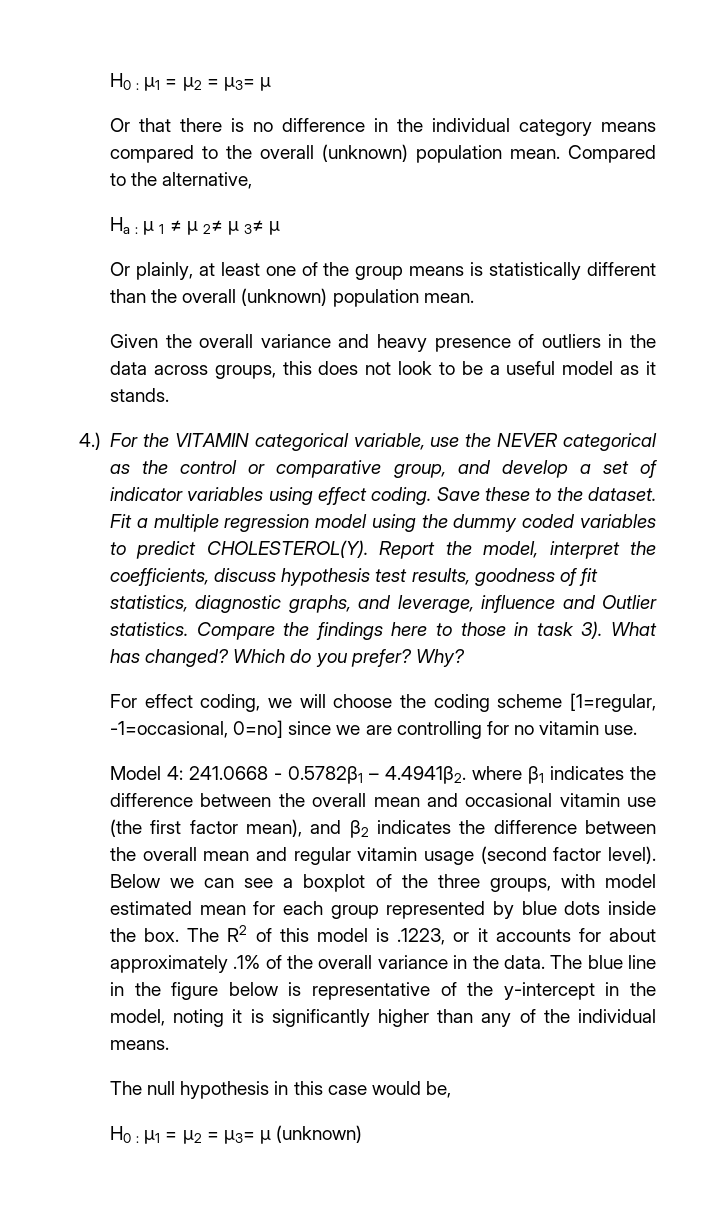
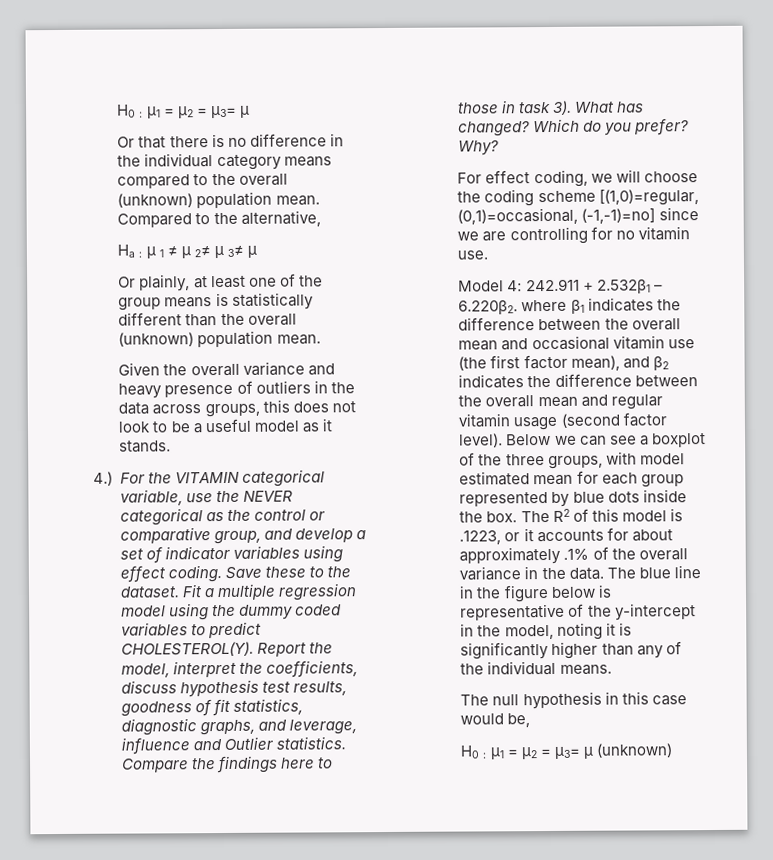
[570,693,657,712] [110,720,284,738] [1=regular, -1=occasional, 0=no] -> [598,189,699,206] [457,207,656,225] [(1,0)=regular, (0,1)=occasional, (-1,-1)=no]
[189,766,467,784] 241.0668 - 0.5782β1 – 4.4941β2. -> [525,278,663,294] [458,300,519,315] 242.911 + 2.532β1 – 6.220β2.

